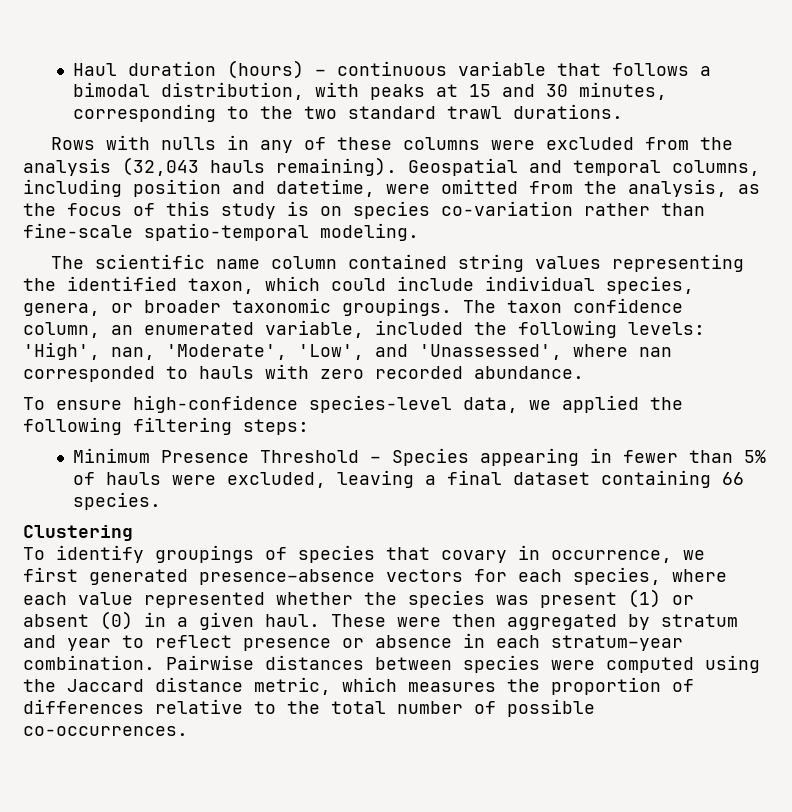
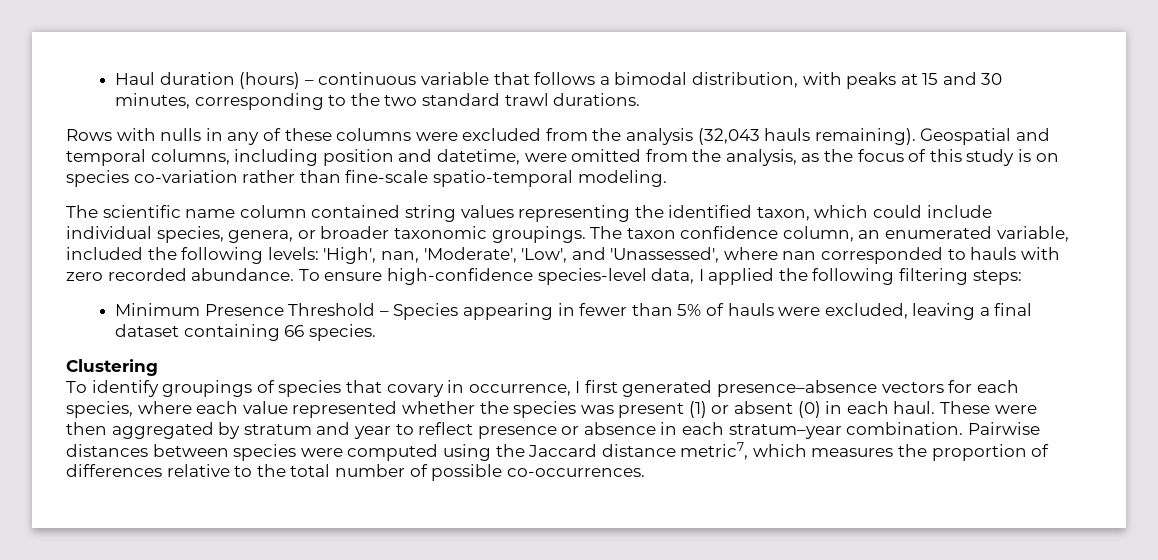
(584, 372) // -> (295, 274) none
[529,400,551,410] we -> [698,269,704,281] I
[683,550,705,560] we -> [575,381,581,393] I
[177,612,254,630] a given -> [846,401,889,414] each
[254,677,331,695] metric, -> [680,442,749,460] metric7,

